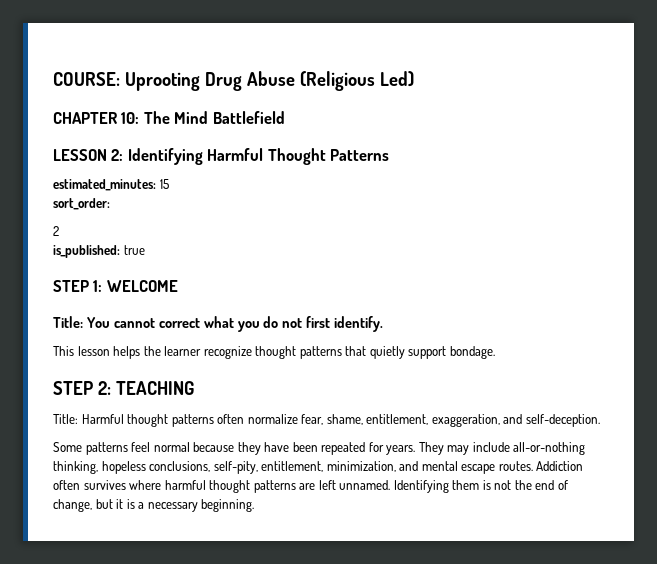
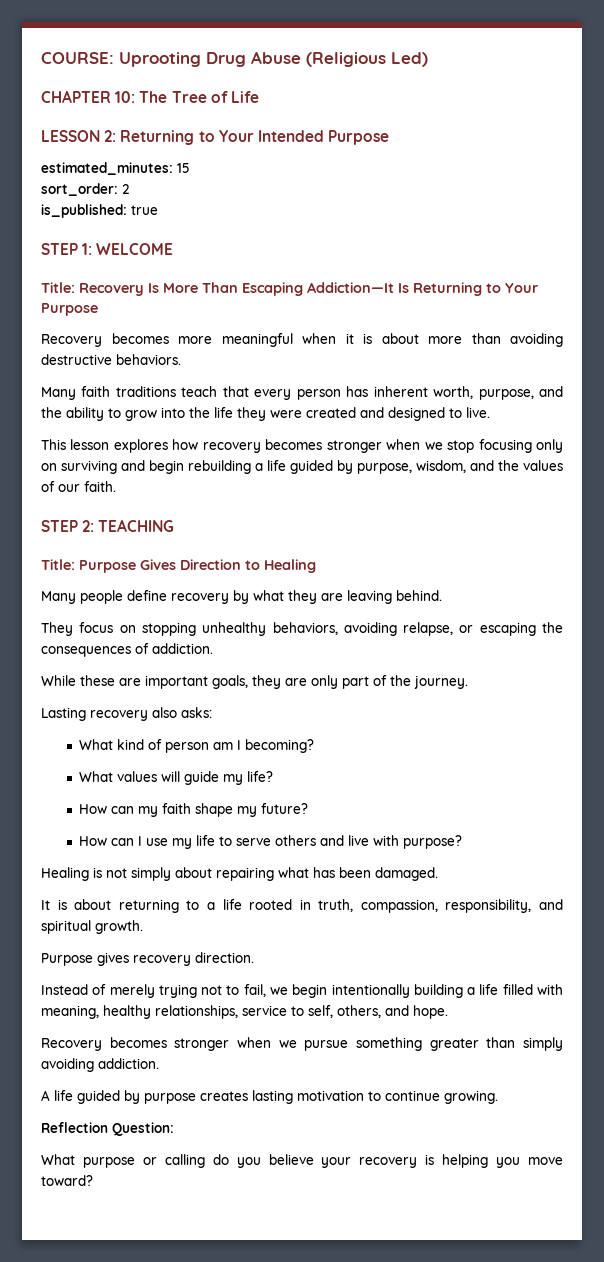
[174,111,285,124] Mind Battlefield -> [171,91,259,103] Tree of Life
[127,148,390,165] Identifying Harmful Thought Patterns -> [120,130,390,145] Returning to Your Intended Purpose
(110, 204) // -> (118, 189) none
[86,316,384,332] [53,346,495,359] [53,381,194,395] [53,414,600,427] [53,442,586,455] [53,461,584,474] [53,480,568,493] [53,499,255,512] You cannot correct what you do not first identify. // This lesson helps the learner recognize thought patterns that quietly support bondage. // STEP 2: TEACHING // Title: Harmful thought patterns often normalize fear, shame, entitlement, exaggeration, and self-deception. // Some patterns feel normal because they have been repeated for years. They may include all-or-nothing thinking, hopeless conclusions, self-pity, entitlement, minimization, and mental escape routes. Addiction often survives where harmful thought patterns are left unnamed. Identifying them is not the end of change, but it is a necessary beginning. -> [79,282,538,296] [41,303,98,316] [41,333,563,347] [41,354,181,365] [41,386,563,400] [41,407,490,421] [41,439,563,453] [41,460,563,474] [41,481,116,492] [41,519,175,532] [41,559,316,573] [41,590,442,604] [41,622,563,636] [41,643,213,657] [41,675,468,689] [41,707,212,721] [78,739,314,753] [78,771,273,785] [78,803,308,817] [78,835,462,849] [41,867,438,881] [41,899,563,913] [41,920,143,934] [41,952,254,966] [41,984,563,998] [41,1005,448,1019] [41,1037,563,1051] [41,1058,159,1072] [41,1090,498,1104] [41,1122,174,1136] [41,1154,564,1168] [41,1175,93,1186] Recovery Is More Than Escaping Addiction—It Is Returning to Your Purpose // Recovery becomes more meaningful when it is about more than avoiding destructive behaviors. // Many faith traditions teach that every person has inherent worth, purpose, and the ability to grow into the life they were created and designed to live. // This lesson explores how recovery becomes stronger when we stop focusing only on surviving and begin rebuilding a life guided by purpose, wisdom, and the values of our faith. // STEP 2: TEACHING // Title: Purpose Gives Direction to Healing // Many people define recovery by what they are leaving behind. // They focus on stopping unhealthy behaviors, avoiding relapse, or escaping the consequences of addiction. // While these are important goals, they are only part of the journey. // Lasting recovery also asks: // What kind of person am I becoming? // What values will guide my life? // How can my faith shape my future? // How can I use my life to serve others and live with purpose? // Healing is not simply about repairing what has been damaged. // It is about returning to a life rooted in truth, compassion, responsibility, and spiritual growth. // Purpose gives recovery direction. // Instead of merely trying not to fail, we begin intentionally building a life filled with meaning, healthy relationships, service to self, others, and hope. // Recovery becomes stronger when we pursue something greater than simply avoiding addiction. // A life guided by purpose creates lasting motivation to continue growing. // Reflection Question: // What purpose or calling do you believe your recovery is helping you move toward?

